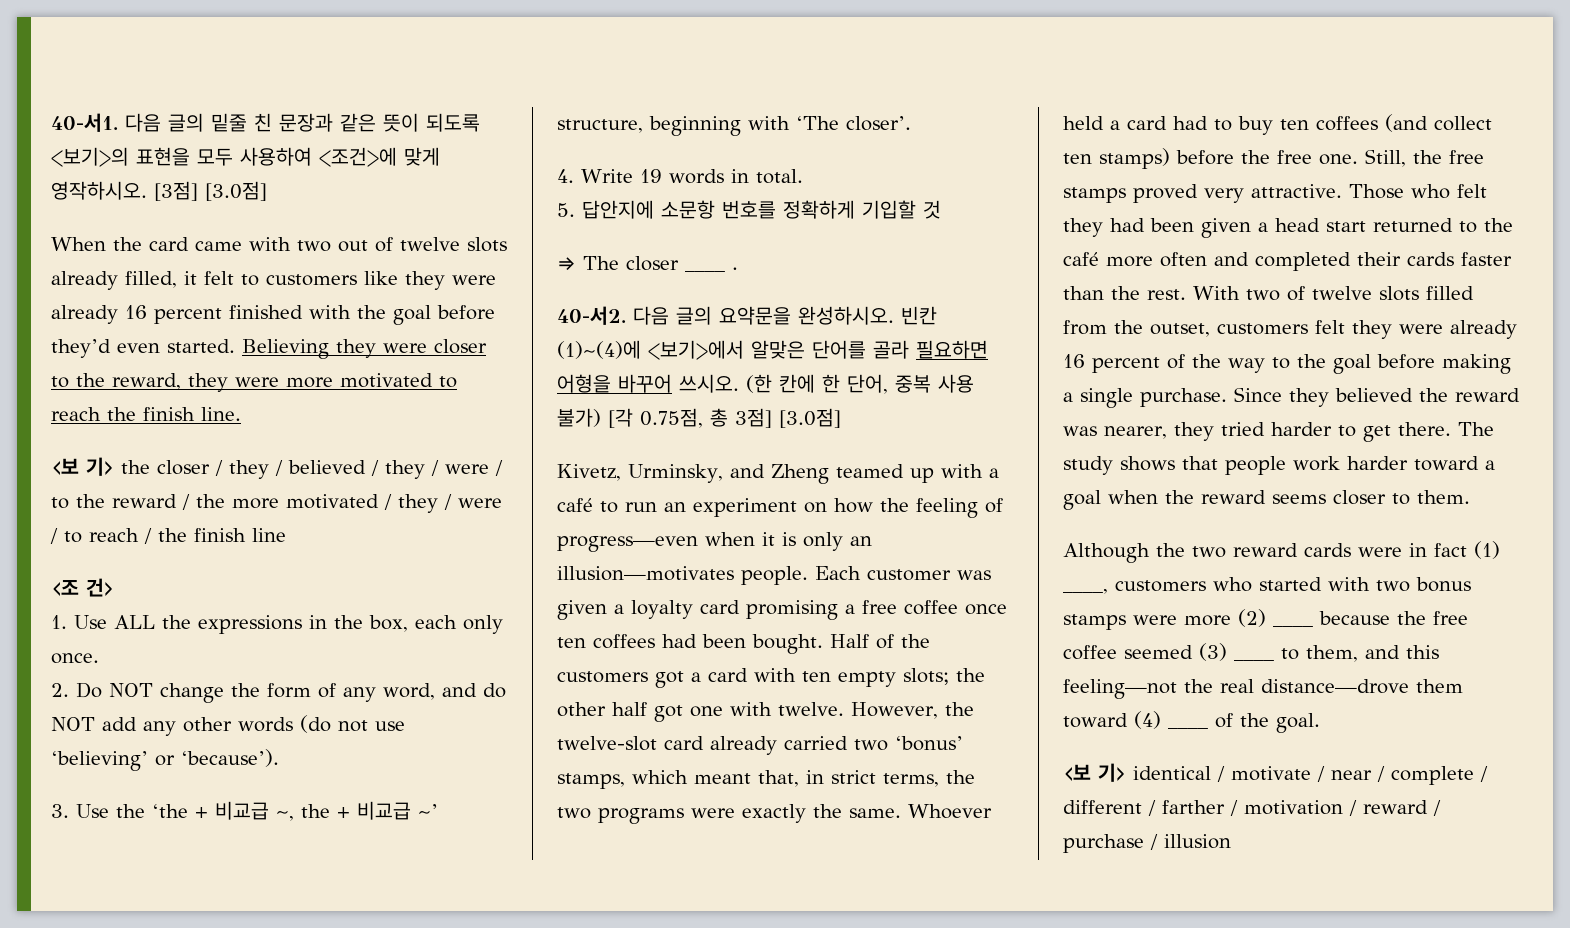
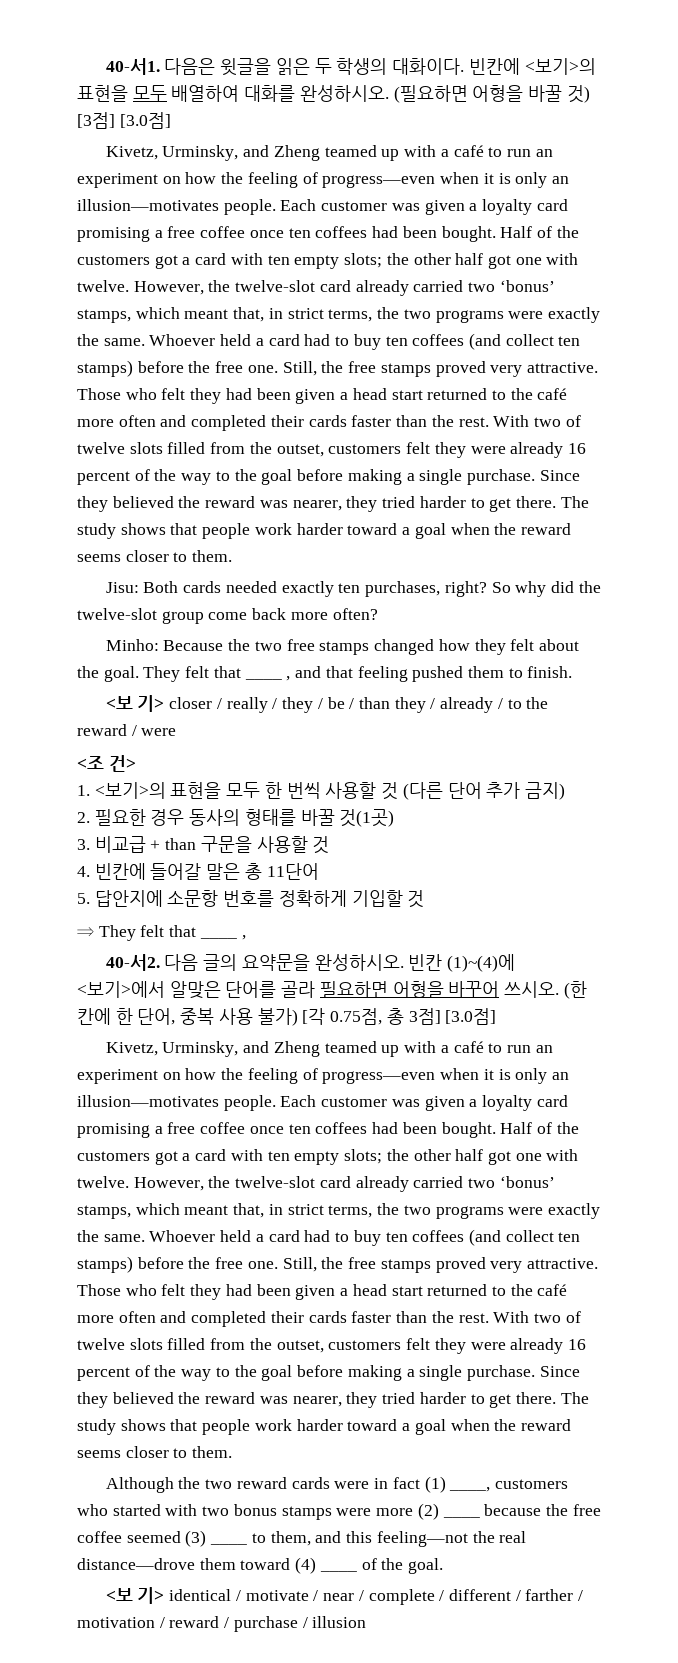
[125,113,480,132] [51,147,440,167] [51,181,267,201] [51,237,507,252] [51,271,496,290] [51,305,495,325] [51,339,487,359] [51,373,457,392] [51,407,241,421] [51,457,150,476] 다음 글의 밑줄 친 문장과 같은 뜻이 되도록 <보기>의 표현을 모두 사용하여 <조건>에 맞게 영작하시오. [3점] [3.0점] // When the card came with two out of twelve slots already filled, it felt to customers like they were already 16 percent finished with the goal before they’d even started. Believing they were closer to the reward, they were more motivated to reach the finish line. // <보 기> the -> [164,58,596,76] [77,85,590,103] [77,112,171,129] [105,145,553,161] [77,172,569,188] [77,199,568,215] [77,226,579,242] [77,253,579,269] [77,280,555,296] [77,307,600,323] [77,333,581,350] [77,360,598,377] [77,388,568,404] [77,415,581,431] [77,442,586,458] [77,469,580,485] [77,496,589,512] [77,523,571,539] [77,550,233,562] [105,581,601,597] [77,608,378,624] [105,639,580,655] [77,666,241,682] [244,666,573,682] [105,695,165,712] 다음은 윗글을 읽은 두 학생의 대화이다. 빈칸에 <보기>의 표현을 모두 배열하여 대화를 완성하시오. (필요하면 어형을 바꿀 것) [3점] [3.0점] // Kivetz, Urminsky, and Zheng teamed up with a café to run an experiment on how the feeling of progress—even when it is only an illusion—motivates people. Each customer was given a loyalty card promising a free coffee once ten coffees had been bought. Half of the customers got a card with ten empty slots; the other half got one with twelve. However, the twelve-slot card already carried two ‘bonus’ stamps, which meant that, in strict terms, the two programs were exactly the same. Whoever held a card had to buy ten coffees (and collect ten stamps) before the free one. Still, the free stamps proved very attractive. Those who felt they had been given a head start returned to the café more often and completed their cards faster than the rest. With two of twelve slots filled from the outset, customers felt they were already 16 percent of the way to the goal before making a single purchase. Since they believed the reward was nearer, they tried harder to get there. The study shows that people work harder toward a goal when the reward seems closer to them. // Jisu: Both cards needed exactly ten purchases, right? So why did the twelve-slot group come back more often? // Minho: Because the two free stamps changed how they felt about the goal. They felt that ____ , and that feeling pushed them to finish. // <보 기>
[229,460,489,479] they / believed / they / were -> [226,697,494,713] really / they / be / than they / already
[196,494,502,513] [50,528,286,544] [51,578,114,597] [51,615,503,634] [51,653,99,664] [51,682,506,703] [51,715,405,736] [51,749,279,771] [51,801,438,821] [557,116,911,136] [557,169,803,184] the more motivated / they / were / to reach / the finish line // <조 건> // 1. Use ALL the expressions in the box, each only once. // 2. Do NOT change the form of any word, and do NOT add any other words (do not use ‘believing’ or ‘because’). // 3. Use the ‘the + 비교급 ~, the + 비교급 ~’ structure, beginning with ‘The closer’. // 4. Write 19 words in total. -> [141,728,177,736] [77,755,136,772] [77,782,565,800] [77,809,395,827] [77,836,330,854] [77,863,319,880] were // <조 건> // 1. <보기>의 표현을 모두 한 번씩 사용할 것 (다른 단어 추가 금지) // 2. 필요한 경우 동사의 형태를 바꿀 것(1곳) // 3. 비교급 + than 구문을 사용할 것 // 4. 빈칸에 들어갈 말은 총 11단어
[583,256,725,272] [732,267,738,270] The closer ____ . -> [98,925,197,941] [199,935,246,940] They felt that ____ ,

